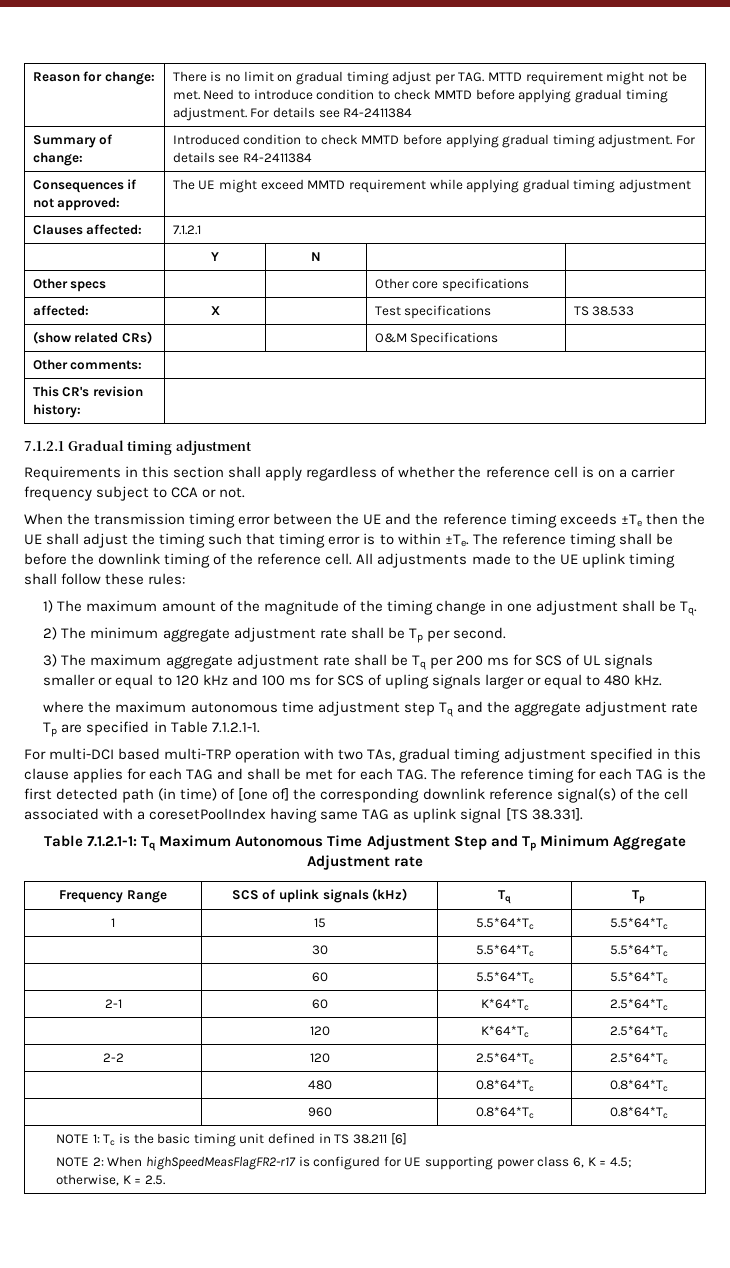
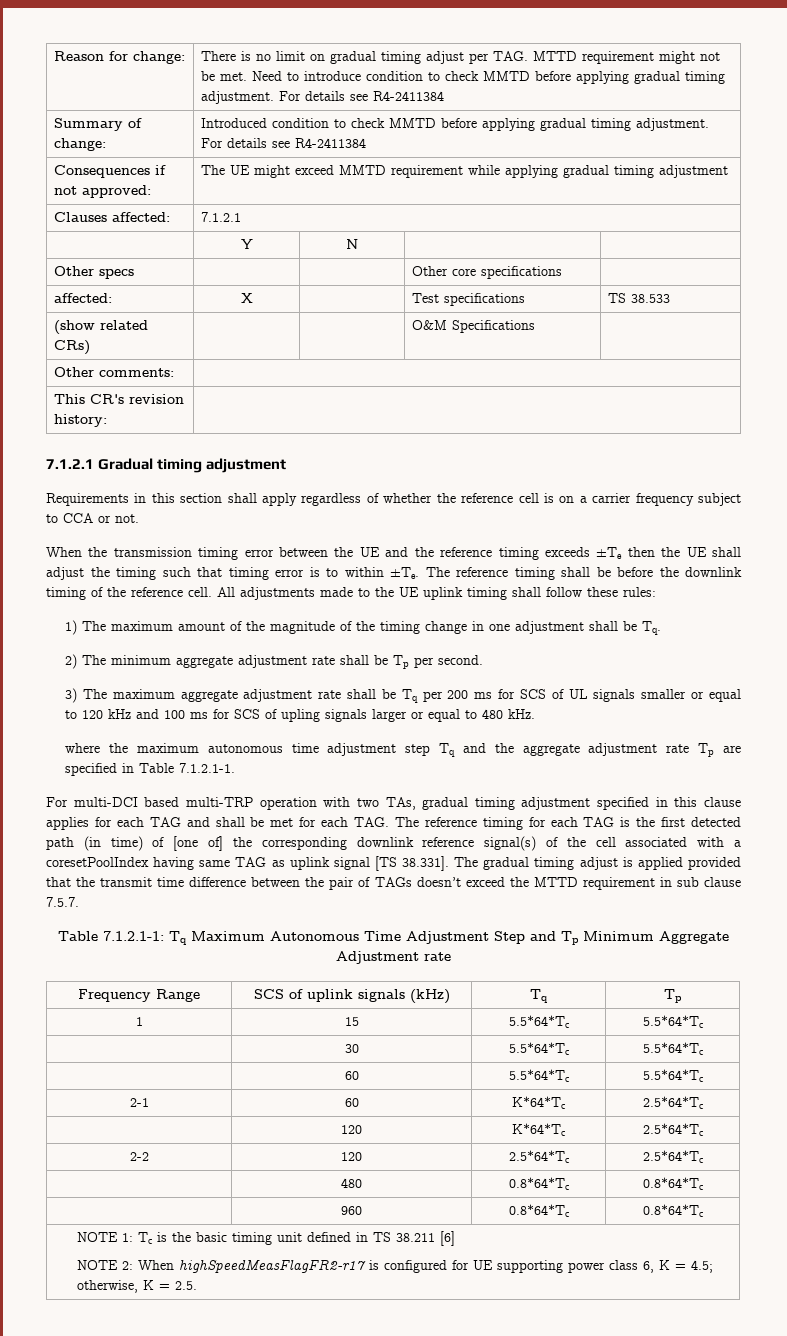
(583, 814) none -> [454,857,741,870] [46,877,741,890] [46,897,79,907] The gradual timing adjust is applied provided that the transmit time difference between the pair of TAGs doesn’t exceed the MTTD requirement in sub clause 7.5.7.

